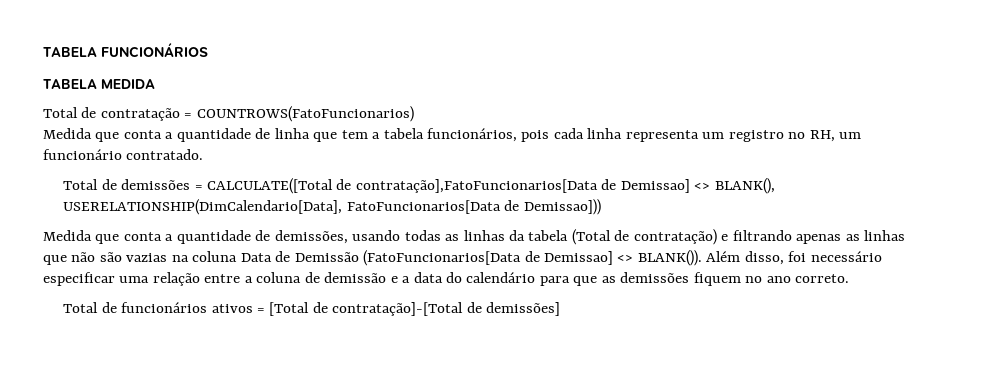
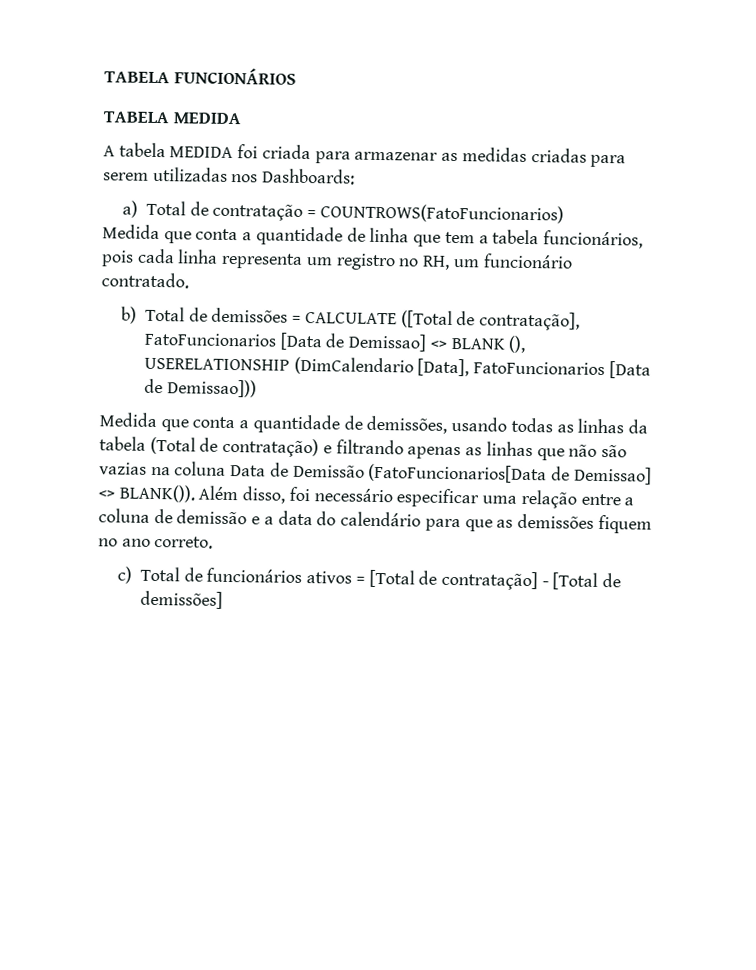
(155, 84) none -> [103,142,627,168] [103,166,356,185] [122,200,139,218] A tabela MEDIDA foi criada para armazenar as medidas criadas para serem utilizadas nos Dashboards: // a)
(204, 154) none -> [121,306,138,324] b)
[207,178,775,194] [63,199,501,215] CALCULATE([Total de contratação],FatoFuncionarios[Data de Demissao] <> BLANK(), USERELATIONSHIP(DimCalendario[Data], FatoFuncionarios[Data -> [304,310,581,331] [143,332,527,353] [143,356,651,379] CALCULATE ([Total de contratação], FatoFuncionarios [Data de Demissao] <> BLANK (), USERELATIONSHIP (DimCalendario [Data], FatoFuncionarios [Data
(850, 278) none -> [117,566,133,584] c)
[332,302,464,316] contratação]-[Total -> [441,570,599,591] contratação] - [Total

